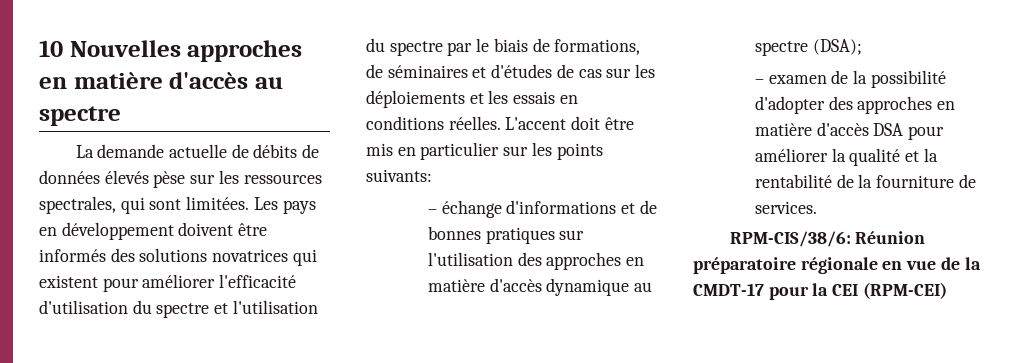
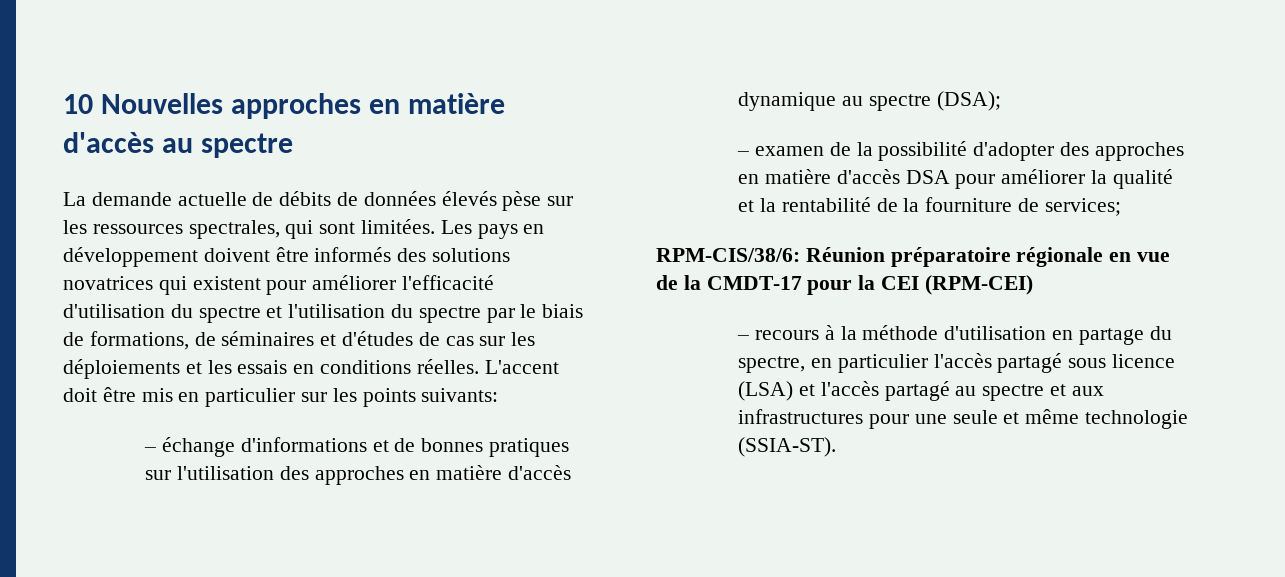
[754,201,817,214] services. -> [1044,198,1121,216] services;
(947, 290) none -> [737,325,1172,345] [738,353,1176,373] [738,381,1104,401] [738,409,1189,429] [738,437,837,457] // – recours à la méthode d'utilisation en partage du spectre, en particulier l'accès partagé sous licence (LSA) et l'accès partagé au spectre et aux infrastructures pour une seule et même technologie (SSIA-ST).

